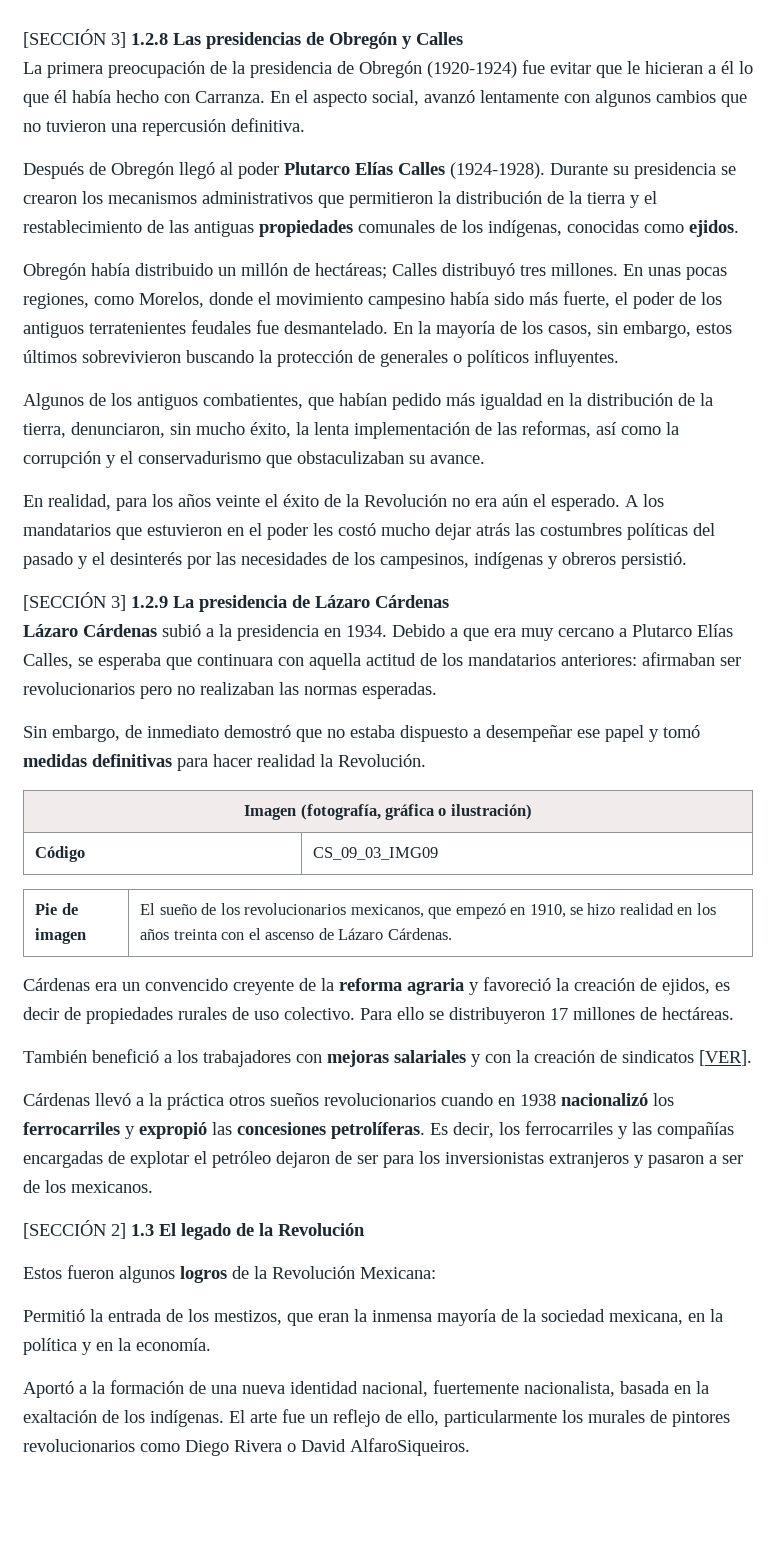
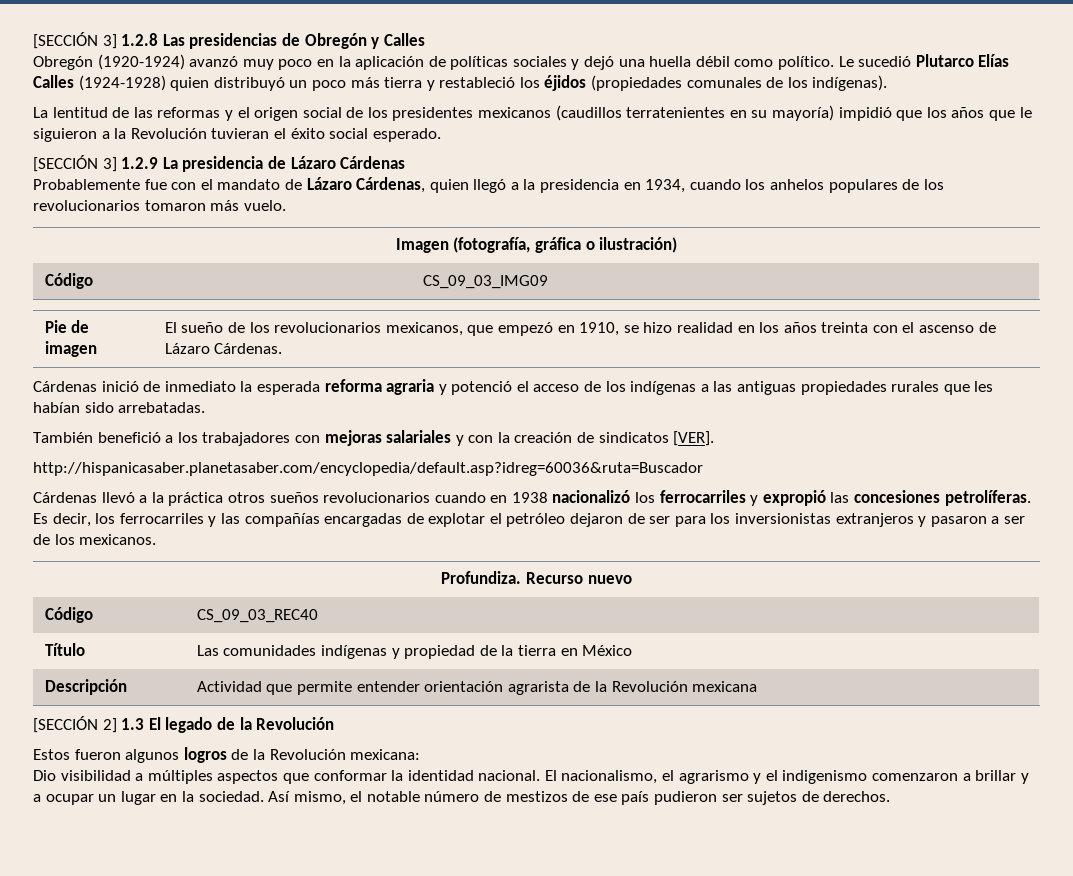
[23,60,753,78] [23,90,747,107] [23,118,305,136] [23,162,736,179] [23,191,657,208] [23,220,739,237] [23,263,727,280] [23,291,722,309] [23,320,732,338] [23,349,619,367] [23,393,713,410] [23,421,679,439] [23,451,485,468] [23,494,664,511] [23,523,715,540] [23,552,687,569] La primera preocupación de la presidencia de Obregón (1920-1924) fue evitar que le hicieran a él lo que él había hecho con Carranza. En el aspecto social, avanzó lentamente con algunos cambios que no tuvieron una repercusión definitiva. // Después de Obregón llegó al poder Plutarco Elías Calles (1924-1928). Durante su presidencia se crearon los mecanismos administrativos que permitieron la distribución de la tierra y el restablecimiento de las antiguas propiedades comunales de los indígenas, conocidas como ejidos. // Obregón había distribuido un millón de hectáreas; Calles distribuyó tres millones. En unas pocas regiones, como Morelos, donde el movimiento campesino había sido más fuerte, el poder de los antiguos terratenientes feudales fue desmantelado. En la mayoría de los casos, sin embargo, estos últimos sobrevivieron buscando la protección de generales o políticos influyentes. // Algunos de los antiguos combatientes, que habían pedido más igualdad en la distribución de la tierra, denunciaron, sin mucho éxito, la lenta implementación de las reformas, así como la corrupción y el conservadurismo que obstaculizaban su avance. // En realidad, para los años veinte el éxito de la Revolución no era aún el esperado. A los mandatarios que estuvieron en el poder les costó mucho dejar atrás las costumbres políticas del pasado y el desinterés por las necesidades de los campesinos, indígenas y obreros persistió. -> [33,54,1010,70] [33,75,888,91] [33,105,1032,121] [33,128,441,142] Obregón (1920-1924) avanzó muy poco en la aplicación de políticas sociales y dejó una huella débil como político. Le sucedió Plutarco Elías Calles (1924-1928) quien distribuyó un poco más tierra y restableció los éjidos (propiedades comunales de los indígenas). // La lentitud de las reformas y el origen social de los presidentes mexicanos (caudillos terratenientes en su mayoría) impidió que los años que le siguieron a la Revolución tuvieran el éxito social esperado.
[23,624,733,641] [23,652,741,670] [23,682,437,699] [23,725,700,742] [23,754,426,771] Lázaro Cárdenas subió a la presidencia en 1934. Debido a que era muy cercano a Plutarco Elías Calles, se esperaba que continuara con aquella actitud de los mandatarios anteriores: afirmaban ser revolucionarios pero no realizaban las normas esperadas. // Sin embargo, de inmediato demostró que no estaba dispuesto a desempeñar ese papel y tomó medidas definitivas para hacer realidad la Revolución. -> [33,177,944,193] [33,200,286,211] Probablemente fue con el mandato de Lázaro Cárdenas, quien llegó a la presidencia en 1934, cuando los anhelos populares de los revolucionarios tomaron más vuelo.
[95,977,730,995] [23,1007,734,1024] era un convencido creyente de la reforma agraria y favoreció la creación de ejidos, es decir de propiedades rurales de uso colectivo. Para ello se distribuyeron 17 millones de hectáreas. -> [101,379,994,395] [33,402,206,413] inició de inmediato la esperada reforma agraria y potenció el acceso de los indígenas a las antiguas propiedades rurales que les habían sido arrebatadas.
(752, 1058) none -> [33,462,703,476] // http://hispanicasaber.planetasaber.com/encyclopedia/default.asp?idreg=60036&ruta=Buscador
(153, 1187) none -> [441,571,632,584] [44,607,93,623] [196,609,318,623] [44,643,85,656] [196,645,633,659] [44,679,127,695] [196,681,758,695] // Profundiza. Recurso nuevo // Código | CS_09_03_REC40 // Título | Las comunidades indígenas y propiedad de la tierra en México // Descripción | Actividad que permite entender orientación agrarista de la Revolución mexicana
[360,1267,436,1279] [23,1309,723,1326] [23,1338,211,1355] [23,1380,709,1398] [23,1409,730,1427] [23,1438,470,1456] Mexicana: // Permitió la entrada de los mestizos, que eran la inmensa mayoría de la sociedad mexicana, en la política y en la economía. // Aportó a la formación de una nueva identidad nacional, fuertemente nacionalista, basada en la exaltación de los indígenas. El arte fue un reflejo de ello, particularmente los murales de pintores revolucionarios como Diego Rivera o David AlfaroSiqueiros. -> [350,749,421,760] [33,770,1029,784] [33,791,891,805] mexicana: // Dio visibilidad a múltiples aspectos que conformar la identidad nacional. El nacionalismo, el agrarismo y el indigenismo comenzaron a brillar y a ocupar un lugar en la sociedad. Así mismo, el notable número de mestizos de ese país pudieron ser sujetos de derechos.

